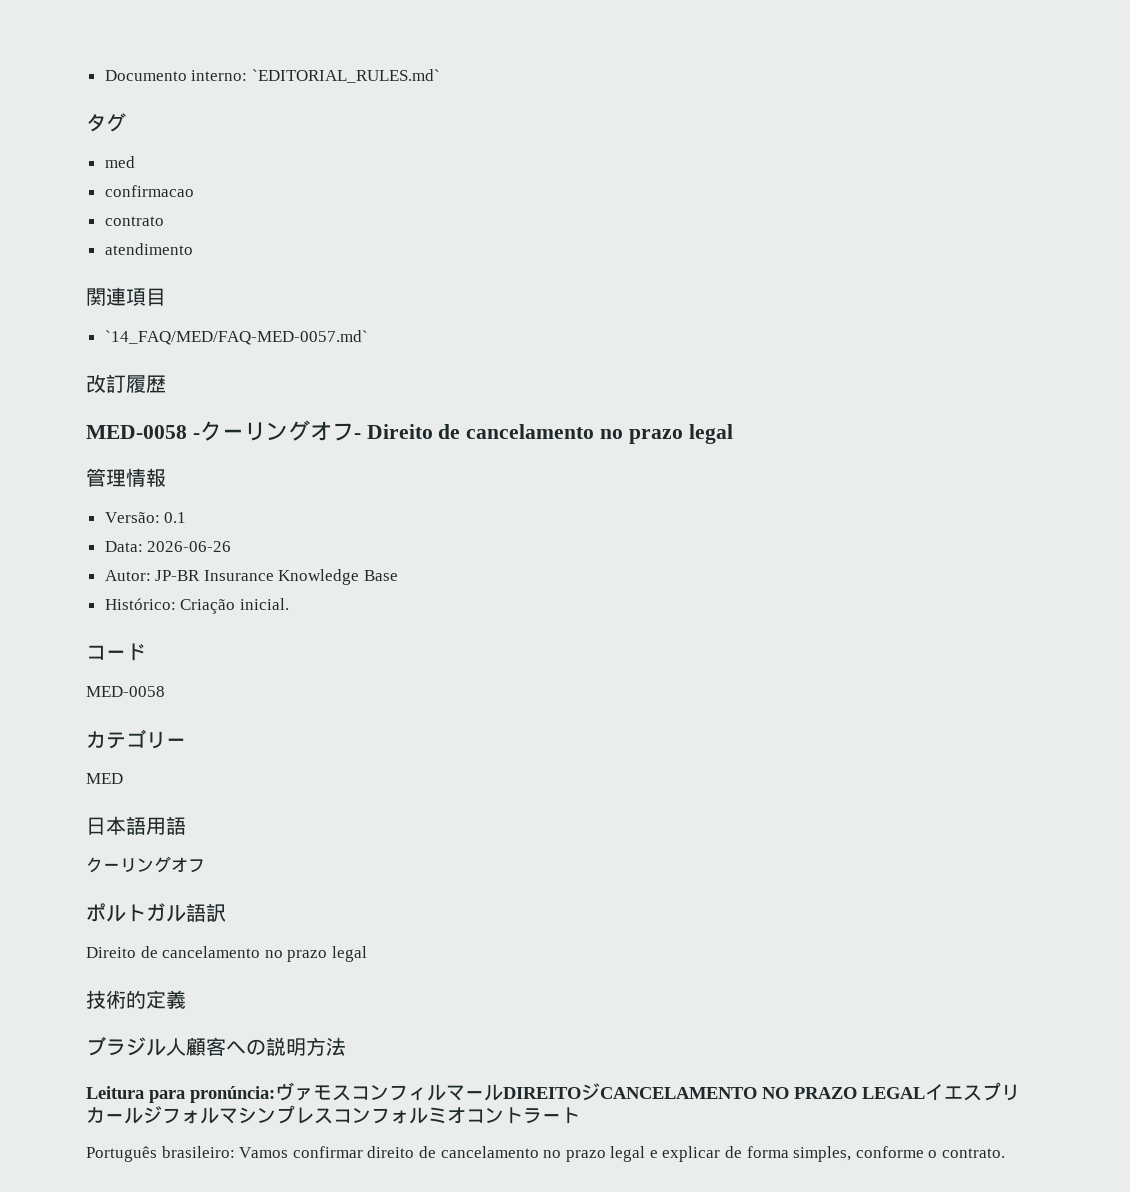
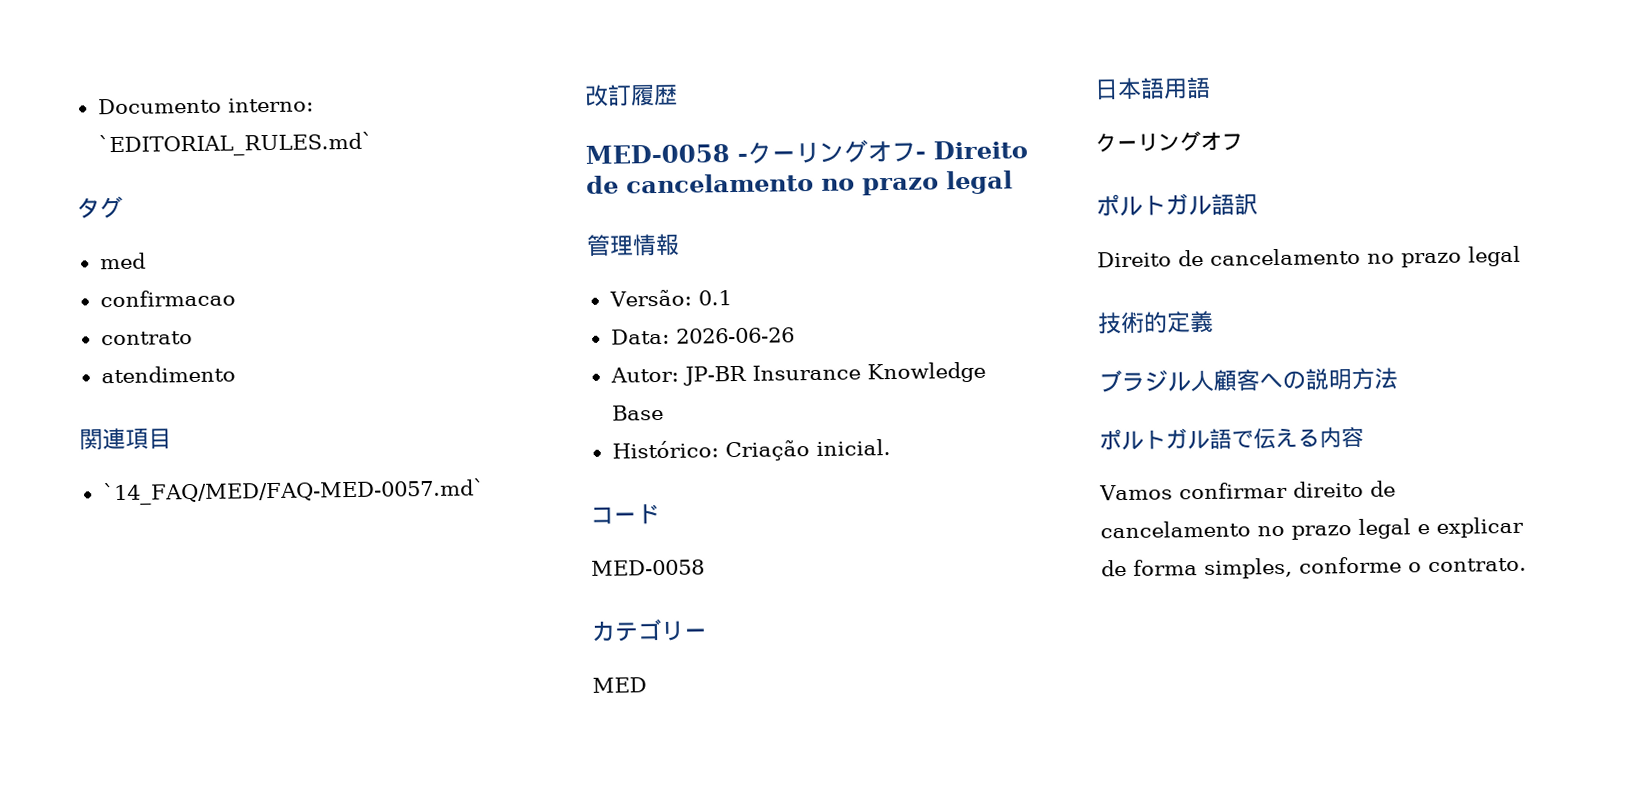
[86,1082,1020,1103] [86,1105,580,1124] [86,1146,235,1162] Leitura para pronúncia:ヴァモスコンフィルマールDIREITOジCANCELAMENTO NO PRAZO LEGALイエスプリカールジフォルマシンプレスコンフォルミオコントラート // Português brasileiro: -> [1099,426,1364,451] ポルトガル語で伝える内容 //

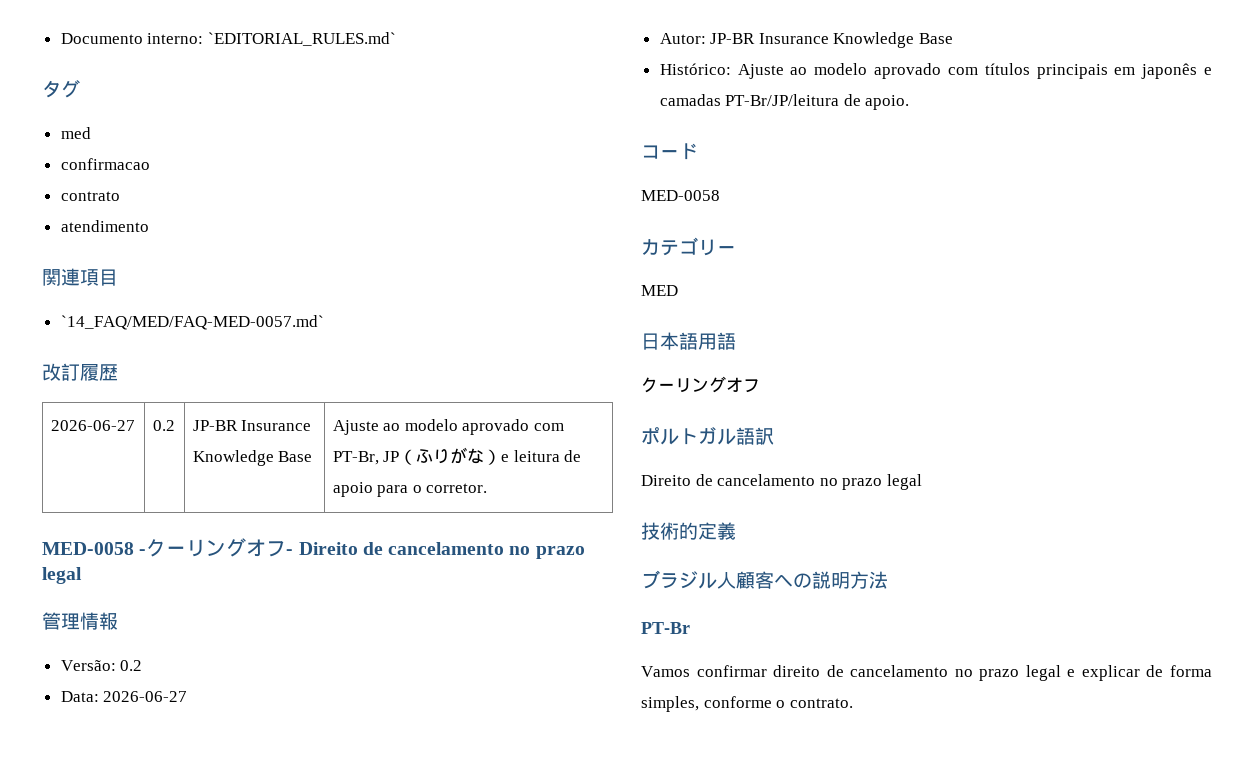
(678, 95) none -> [50,420,135,431] [152,420,175,431] [192,420,312,431] [192,450,313,466] [332,419,564,435] [332,447,582,465] [332,482,488,497] // 2026-06-27 | 0.2 | JP-BR Insurance Knowledge Base | Ajuste ao modelo aprovado com PT-Br, JP（ふりがな）e leitura de apoio para o corretor.
[697,290,732,306] 0.1 -> [120,660,143,671] 0.2
[675,327,795,344] 2026-06-26 -> [103,691,188,702] 2026-06-27
[724,439,891,462] Criação inicial. -> [737,63,1212,79] [659,94,910,110] Ajuste ao modelo aprovado com títulos principais em japonês e camadas PT-Br/JP/leitura de apoio.
[1099,426,1364,451] ポルトガル語で伝える内容 -> [641,622,690,634] PT-Br

